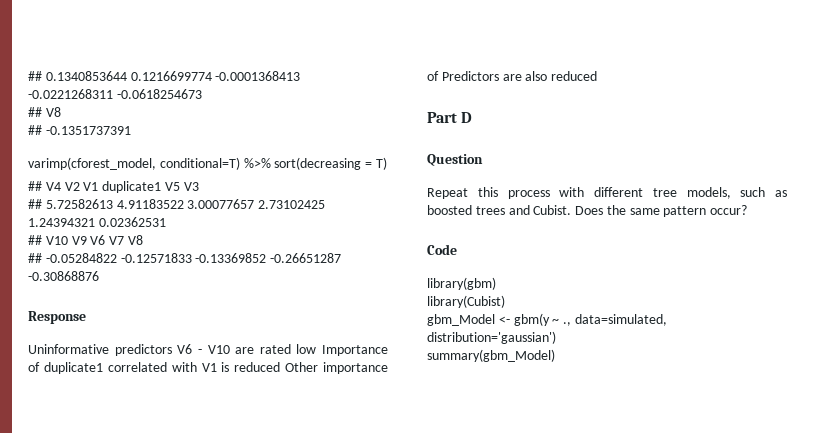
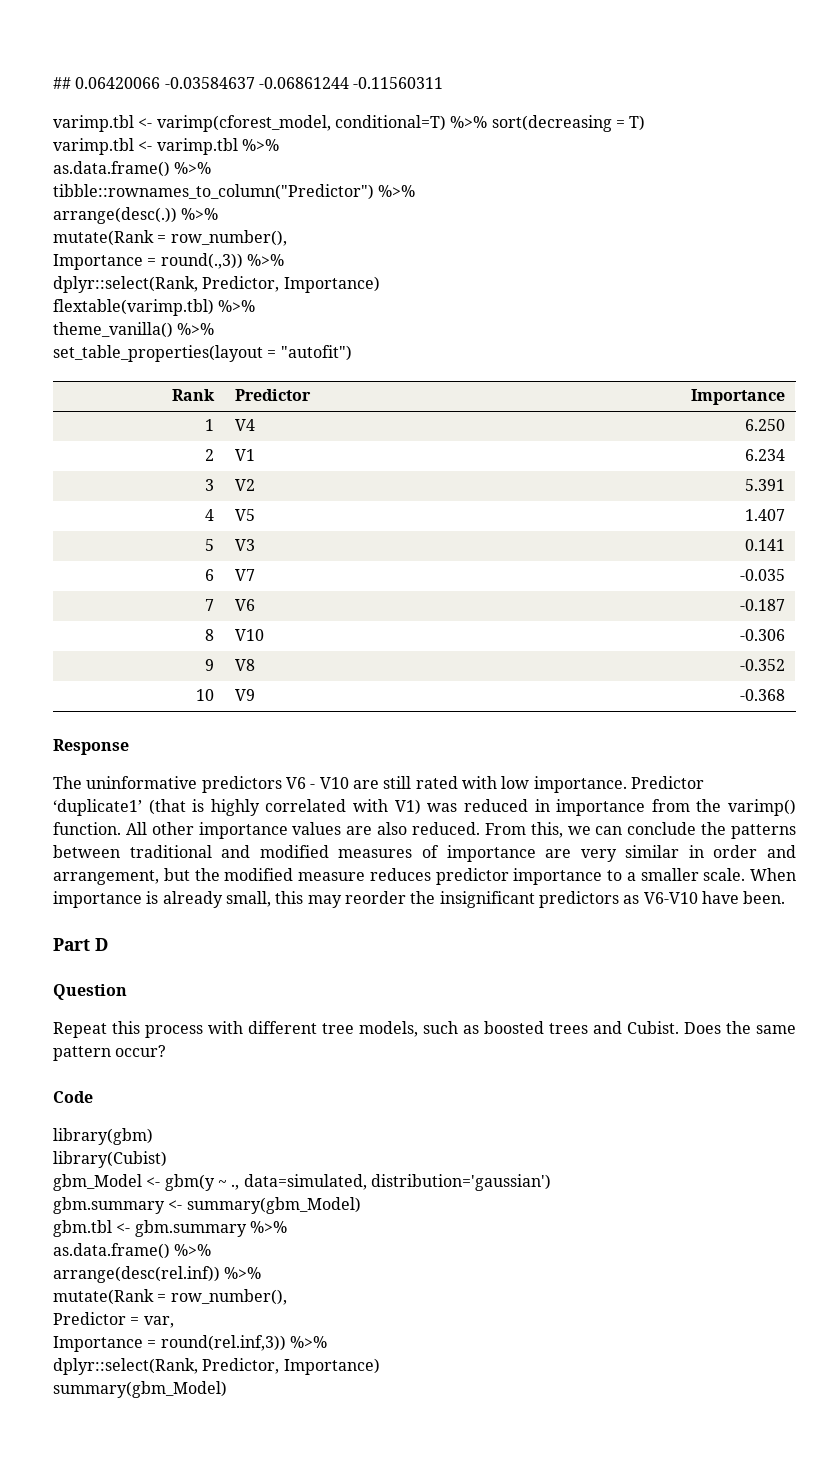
[28,71,301,81] [28,89,202,99] [28,107,61,117] [28,125,131,135] ## 0.1340853644 0.1216699774 -0.0001368413 -0.0221268311 -0.0618254673 // ## V8 // ## -0.1351737391 // -> [53,77,444,89] [53,115,153,132] ## 0.06420066 -0.03584637 -0.06861244 -0.11560311 // varimp.tbl <-
[28,181,61,191] ## V4 -> [53,138,279,155] [53,161,212,177] [53,184,416,200] [53,207,219,224] [53,230,287,246] [53,253,284,270] [53,276,380,293] [53,299,256,316] [53,322,215,338] [53,345,352,362] [172,389,216,401] [234,389,311,401] [691,389,786,405] [205,419,215,431] [234,419,255,431] [745,419,786,431] [205,449,215,461] [234,449,255,461] [745,449,786,461] [205,479,215,491] varimp.tbl <- varimp.tbl %>% // as.data.frame() %>% // tibble::rownames_to_column("Predictor") %>% // arrange(desc(.)) %>% // mutate(Rank = row_number(), // Importance = round(.,3)) %>% // dplyr::select(Rank, Predictor, Importance) // flextable(varimp.tbl) %>% // theme_vanilla() %>% // set_table_properties(layout = "autofit") // Rank | Predictor | Importance // 1 | V4 | 6.250 // 2 | V1 | 6.234 // 3 |
[83,181,162,193] V1 duplicate1 -> [745,479,786,491] [205,509,215,521] | 5.391 // 4 |
(180, 186) none -> [745,509,786,521] [205,539,215,551] | 1.407 // 5 |
[28,199,326,209] [28,217,166,227] [28,235,143,245] [28,253,342,263] [28,271,99,281] // ## 5.72582613 4.91183522 3.00077657 2.73102425 1.24394321 0.02362531 // ## V10 V9 V6 V7 V8 // ## -0.05284822 -0.12571833 -0.13369852 -0.26651287 -0.30868876 -> [745,539,786,551] [205,569,215,581] [234,569,255,581] [740,569,786,581] [205,599,215,611] [234,599,255,611] [740,599,786,611] [205,629,215,641] [234,629,264,641] [740,629,786,641] [205,659,215,671] [234,659,255,671] [740,659,786,671] [196,689,215,701] [234,689,255,701] [740,689,786,701] | 0.141 // 6 | V7 | -0.035 // 7 | V6 | -0.187 // 8 | V10 | -0.306 // 9 | V8 | -0.352 // 10 | V9 | -0.368
[28,344,109,354] Uninformative -> [53,776,198,789] The uninformative
[259,344,388,356] [28,362,388,374] [427,71,598,81] rated low Importance of duplicate1 correlated with V1 is reduced Other importance of Predictors are also reduced -> [383,776,704,793] [53,799,797,816] [53,822,796,839] [53,845,797,862] [53,868,796,885] [53,891,786,908] still rated with low importance. Predictor ‘duplicate1’ (that is highly correlated with V1) was reduced in importance from the varimp() function. All other importance values are also reduced. From this, we can conclude the patterns between traditional and modified measures of importance are very similar in order and arrangement, but the modified measure reduces predictor importance to a smaller scale. When importance is already small, this may reorder the insignificant predictors as V6-V10 have been.
[427,349,555,362] summary(gbm_Model) -> [53,1197,361,1214] [53,1220,287,1237] [53,1243,212,1259] [53,1266,262,1283] [53,1289,287,1305] [53,1312,174,1328] [53,1335,327,1352] [53,1358,380,1375] [53,1381,227,1398] gbm.summary <- summary(gbm_Model) // gbm.tbl <- gbm.summary %>% // as.data.frame() %>% // arrange(desc(rel.inf)) %>% // mutate(Rank = row_number(), // Predictor = var, // Importance = round(rel.inf,3)) %>% // dplyr::select(Rank, Predictor, Importance) // summary(gbm_Model)

